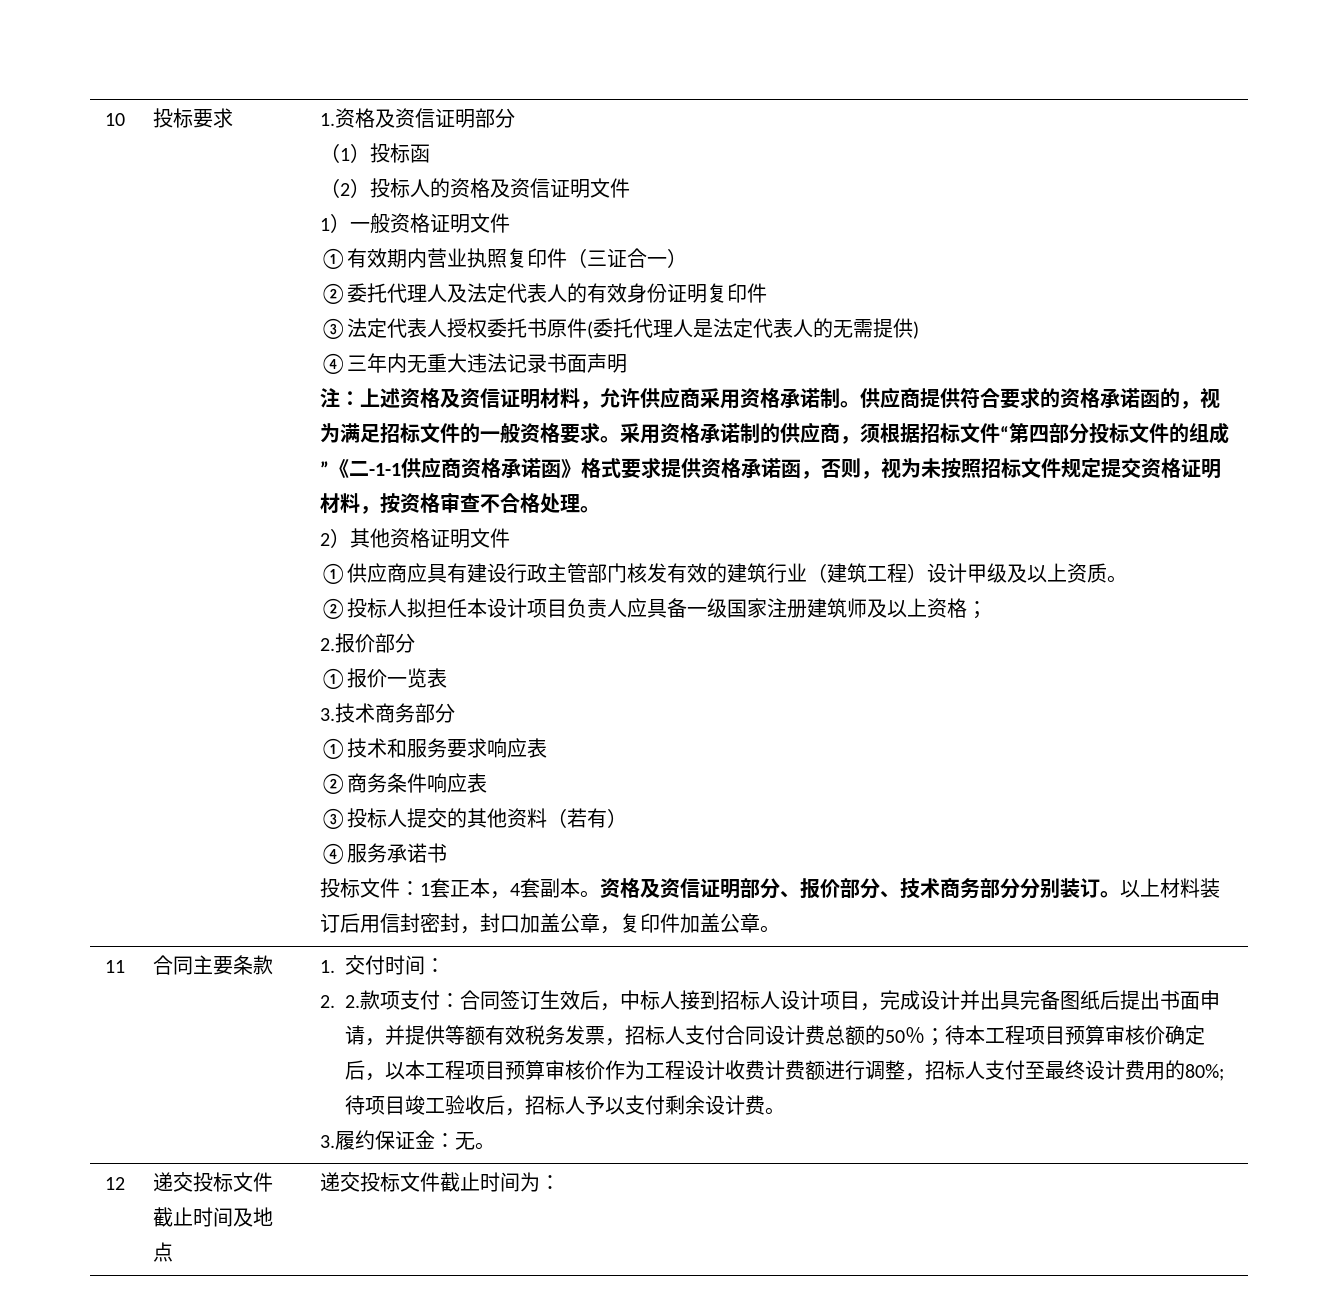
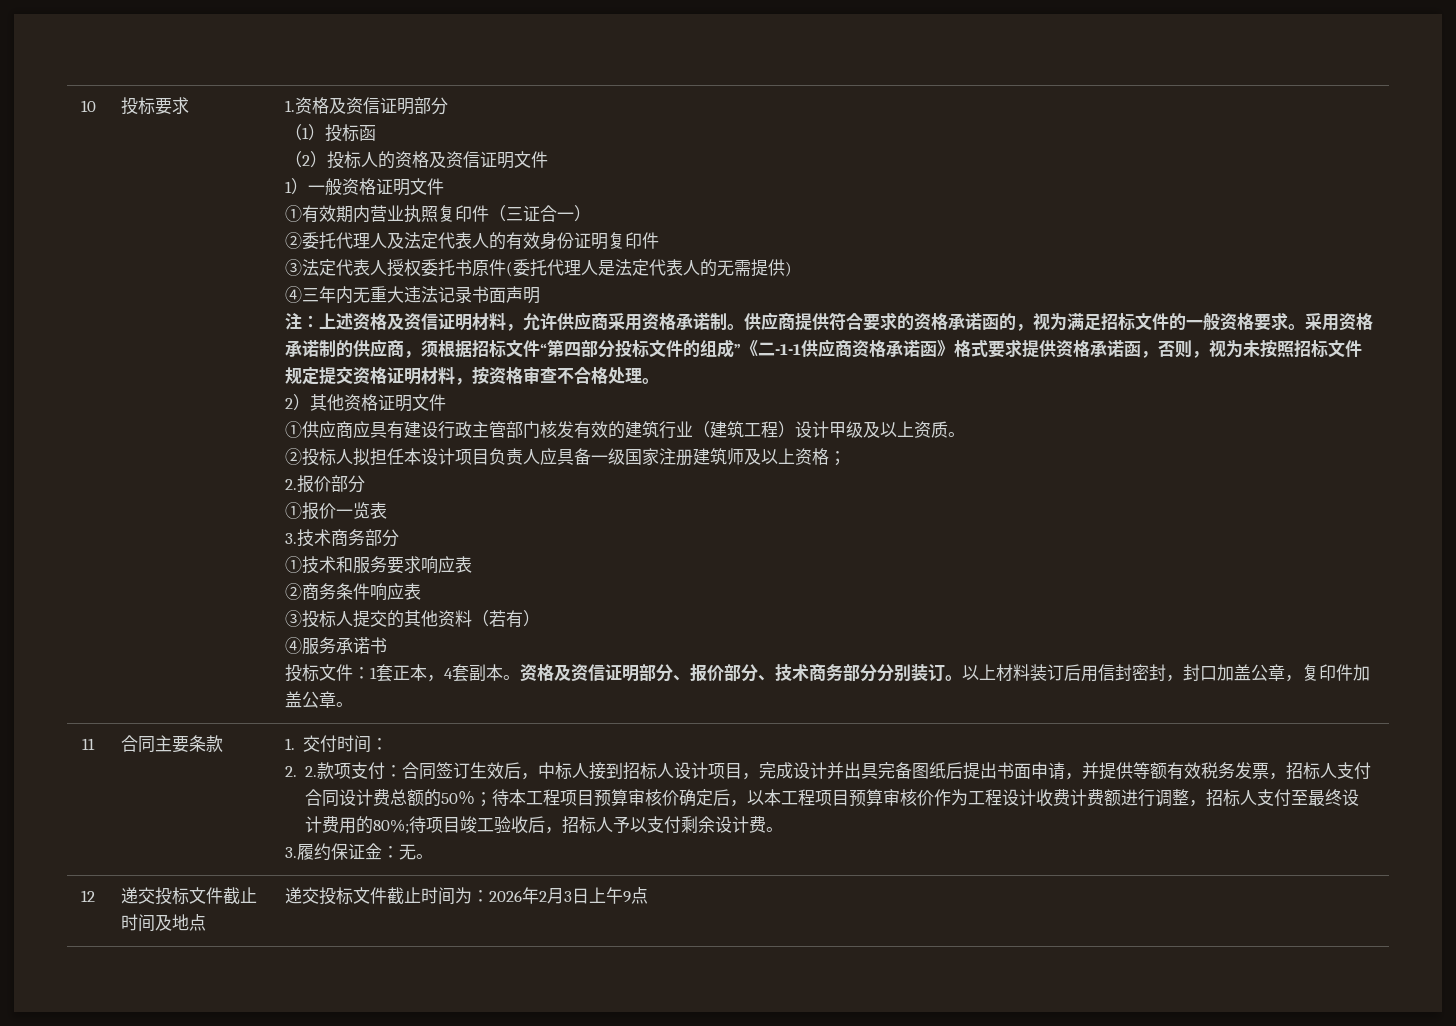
(561, 1182) none -> [488,887,648,904] 2026年2月3日上午9点

